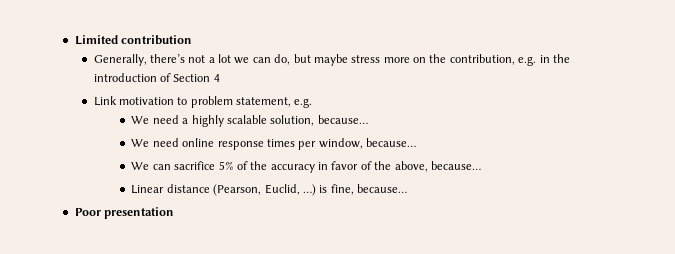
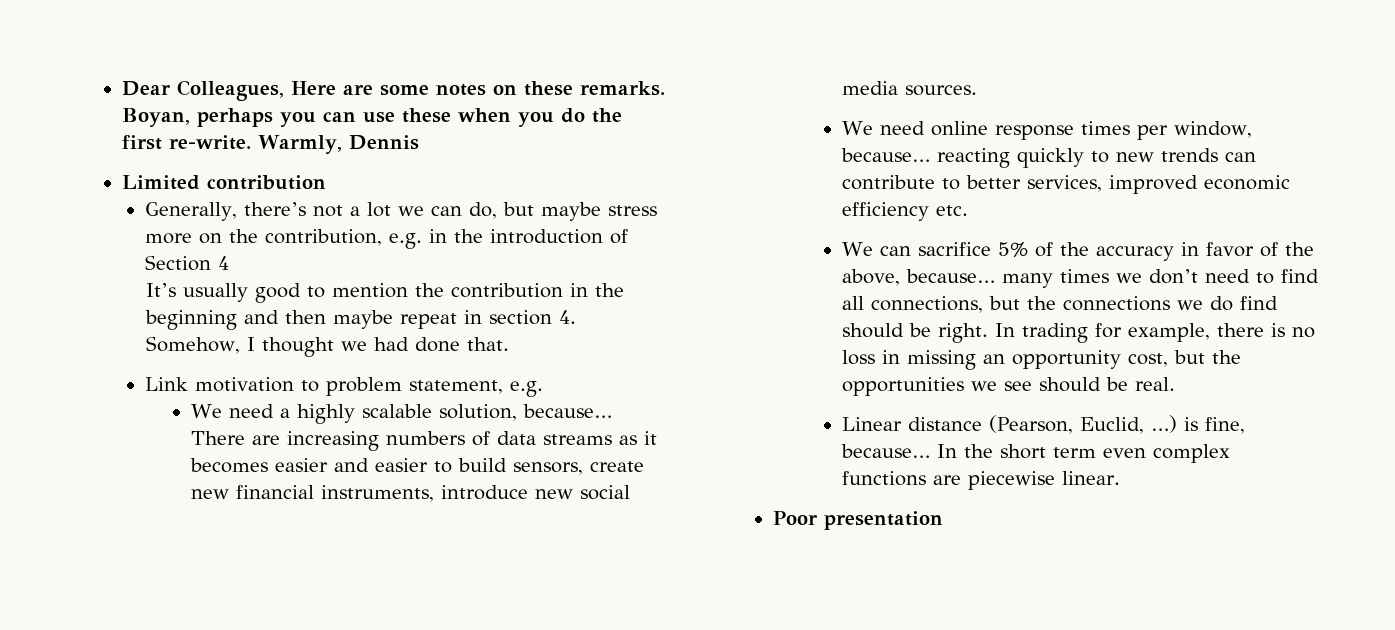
(74, 40) none -> [122,80,666,101] [122,108,623,127] [122,135,420,154] Dear Colleagues, Here are some notes on these remarks. Boyan, perhaps you can use these when you do the first re-write. Warmly, Dennis //
(220, 78) none -> [145,283,624,303] [144,310,576,330] [145,336,509,357] // It’s usually good to mention the contribution in the beginning and then maybe repeat in section 4. Somehow, I thought we had done that.
(368, 119) none -> [190,431,657,451] [189,458,644,475] [190,485,630,502] [841,81,977,96] There are increasing numbers of data streams as it becomes easier and easier to build sensors, create new financial instruments, introduce new social media sources.
(417, 142) none -> [936,148,1256,168] [841,175,1290,194] [841,202,968,221] reacting quickly to new trends can contribute to better services, improved economic efficiency etc.
(481, 165) none -> [1001,269,1319,288] [841,296,1278,313] [841,323,1315,343] [841,350,1241,370] [841,377,1175,396] many times we don’t need to find all connections, but the connections we do find should be right. In trading for example, there is no loss in missing an opportunity cost, but the opportunities we see should be real.
(408, 188) none -> [936,444,1230,463] [841,471,1120,490] In the short term even complex functions are piecewise linear.

